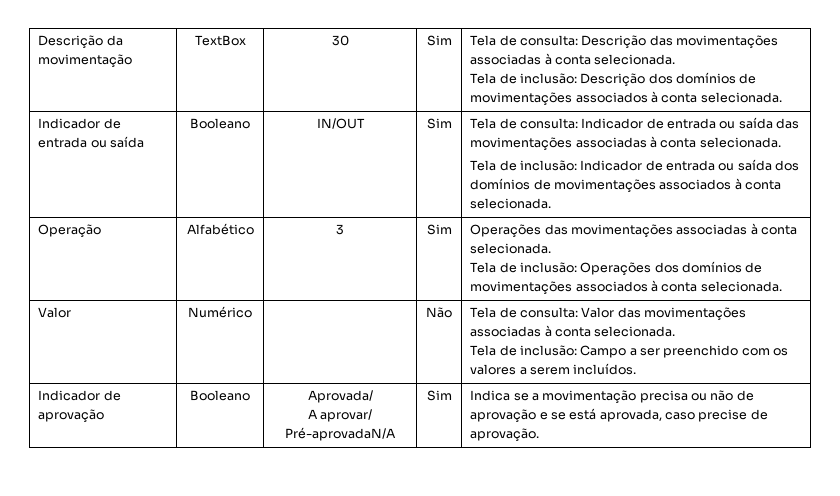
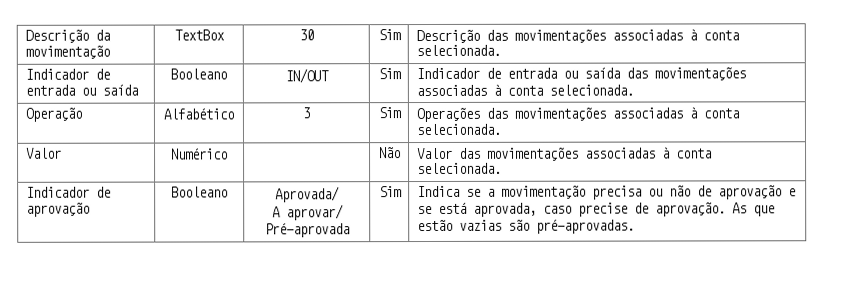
[470,35,578,46] Tela de consulta: -> (401, 35) none
[470,72,757,87] [470,91,782,106] // Tela de inclusão: Descrição dos domínios de movimentações associados à conta selecionada. -> (501, 50) none
[470,118,578,129] Tela de consulta: -> (401, 74) none
[470,159,800,171] [470,178,782,193] [470,198,552,209] // Tela de inclusão: Indicador de entrada ou saída dos domínios de movimentações associados à conta selecionada. -> (634, 90) none
[470,261,763,276] [470,280,782,295] // Tela de inclusão: Operações dos domínios de movimentações associados à conta selecionada. -> (501, 129) none
[470,307,578,318] Tela de consulta: -> (401, 153) none
[470,345,789,358] [470,363,637,375] // Tela de inclusão: Campo a ser preenchido com os valores a serem incluídos. -> (502, 168) none
[285,427,396,441] Pré-aprovadaN/A -> [264,222,350,238] Pré-aprovada
(540, 435) none -> [731,202,775,217] [416,218,635,234] As que estão vazias são pré-aprovadas.

